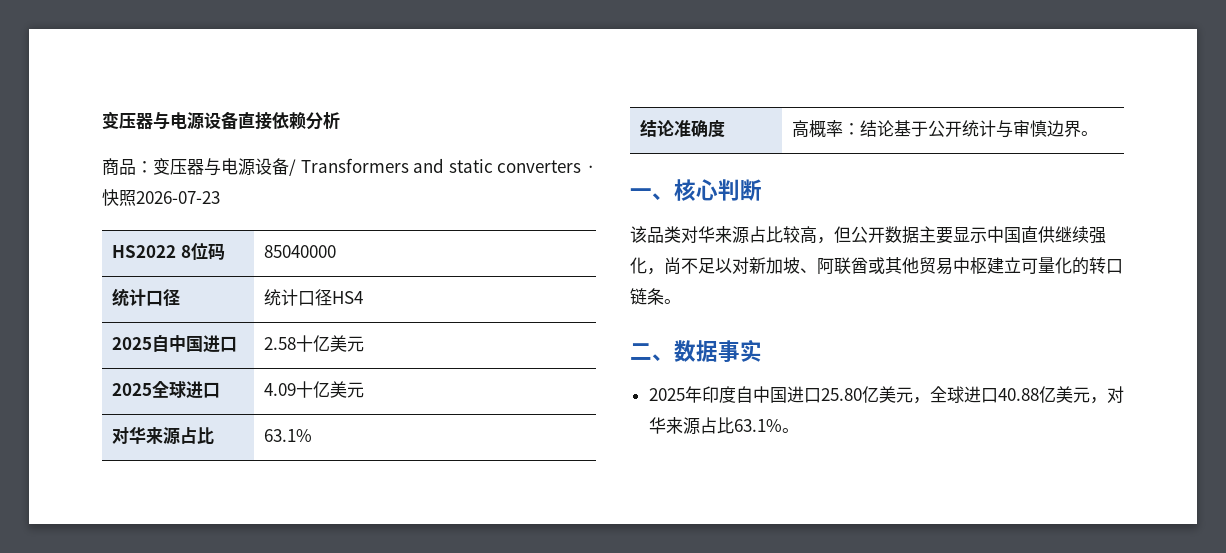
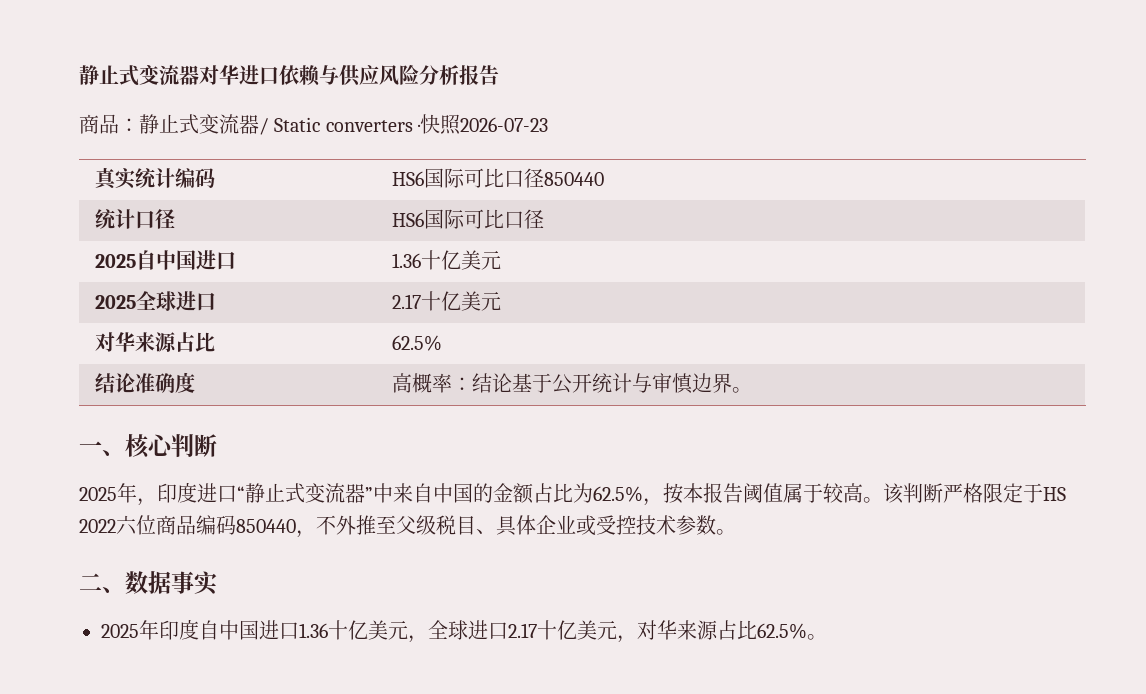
[102,111,306,130] 变压器与电源设备直接依赖 -> [79,64,419,87] 静止式变流器对华进口依赖与供应风险
(340, 120) none -> [459,65,499,85] 报告
[153,158,596,176] [102,189,220,206] [112,243,225,260] [264,245,337,258] 变压器与电源设备/ Transformers and static converters ·快照2026-07-23 // HS2022 8位码 | 85040000 -> [139,114,549,135] [94,167,215,190] [391,168,604,188] 静止式变流器/ Static converters ·快照2026-07-23 // 真实统计编码 | HS6国际可比口径850440
[264,289,364,306] 统计口径HS4 -> [391,209,544,229] HS6国际可比口径
[264,337,297,350] 2.58 -> [391,253,421,268] 1.36
[264,383,297,396] 4.09 -> [391,294,421,309] 2.17
[264,429,313,442] 63.1% -> [391,335,442,351] 62.5%
[630,226,1106,244] [630,257,1123,275] [630,288,664,305] 该品类对华来源占比较高，但公开数据主要显示中国直供继续强化，尚不足以对新加坡、阿联酋或其他贸易中枢建立可量化的转口链条 -> [79,482,1066,506] [79,515,716,538] 2025年，印度进口“静止式变流器”中来自中国的金额占比为62.5%，按本报告阈值属于较高。该判断严格限定于HS 2022六位商品编码850440，不外推至父级税目、具体企业或受控技术参数
[820,388,862,401] 25.80 -> [299,620,348,640] 1.36十
[997,388,1039,401] 40.88 -> [508,620,557,640] 2.17十
[733,419,782,432] 63.1% -> [757,623,807,639] 62.5%

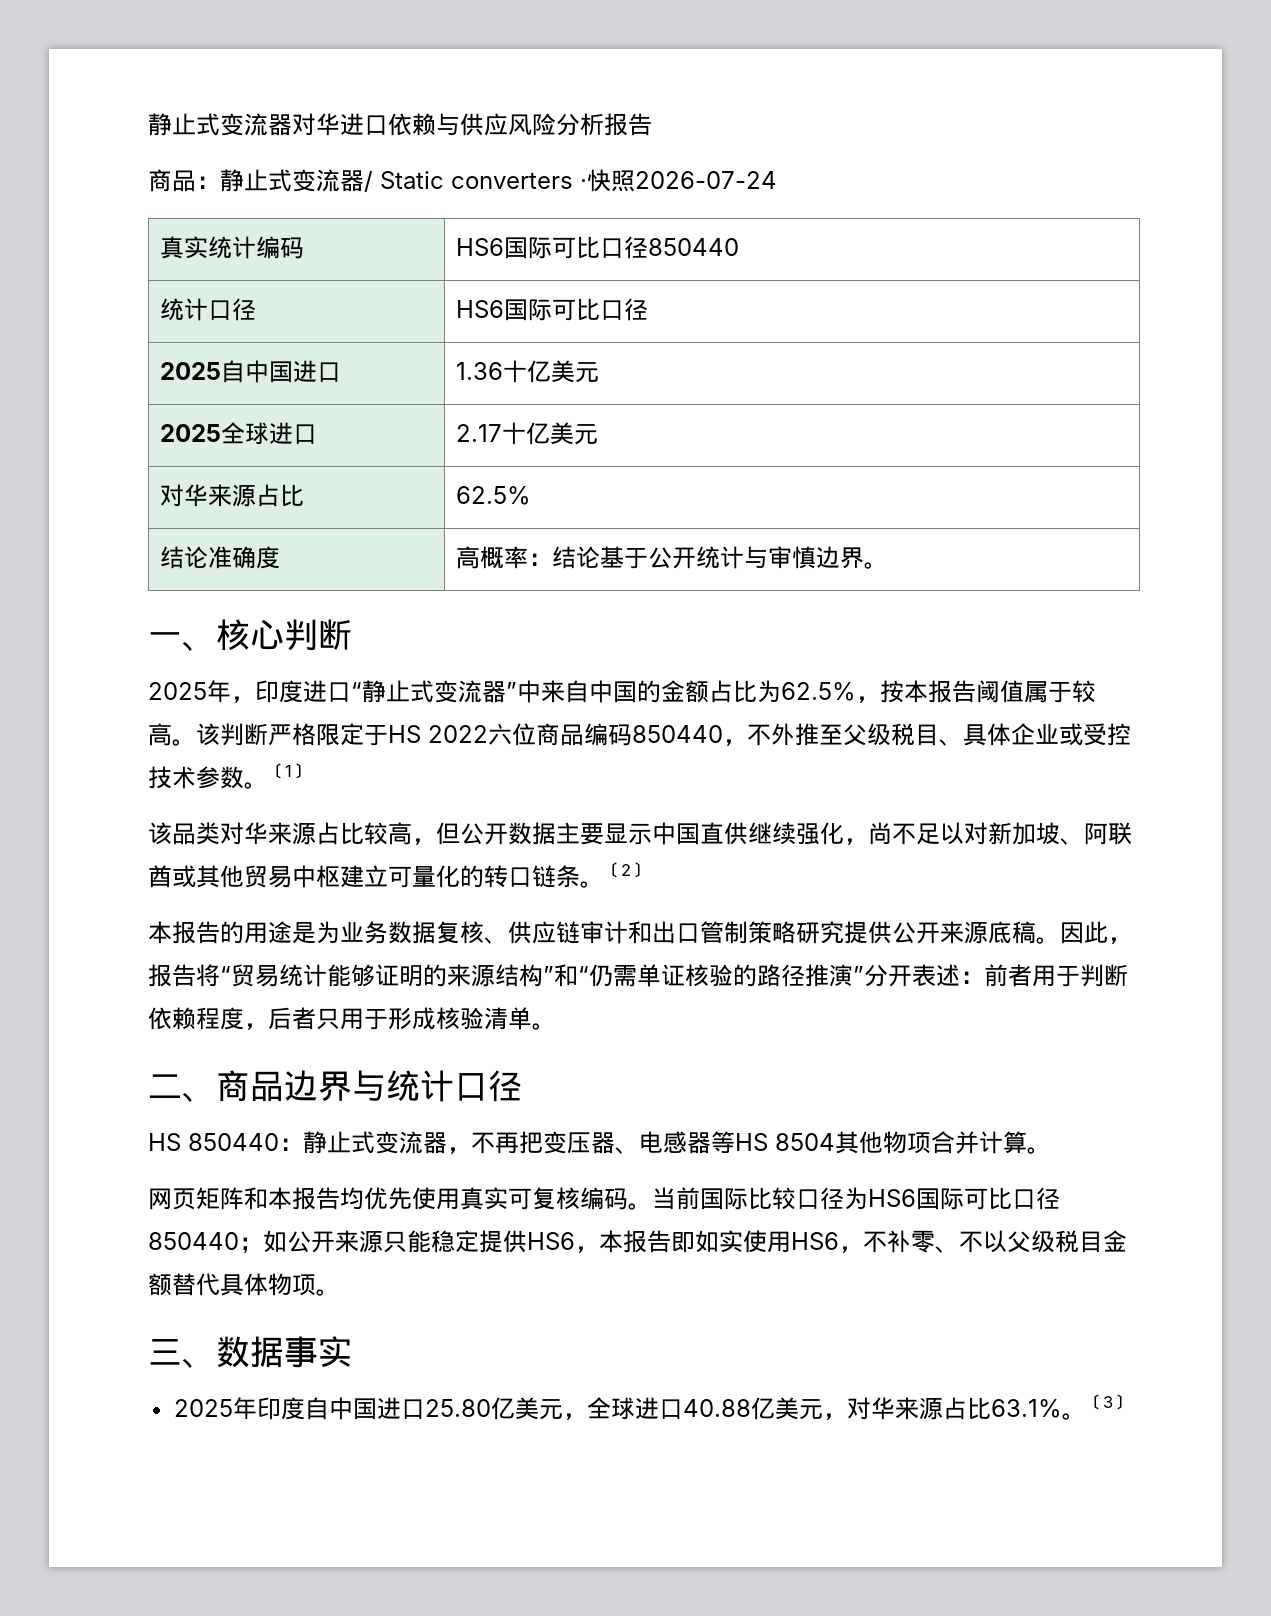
[460,117,549,132] 2026-07-23 -> [635,171,777,189] 2026-07-24
[79,573,102,591] // 二 -> [268,763,309,779] [148,822,1132,845] [148,865,604,888] [604,862,648,878] [148,921,1132,944] [148,964,1128,987] [148,1007,556,1030] [148,1070,522,1102] [148,1131,1051,1154] [148,1187,1060,1210] [148,1230,1127,1254] [148,1273,340,1296] [148,1339,182,1365] 〔1〕 // 该品类对华来源占比较高，但公开数据主要显示中国直供继续强化，尚不足以对新加坡、阿联酋或其他贸易中枢建立可量化的转口链条。〔2〕 // 本报告的用途是为业务数据复核、供应链审计和出口管制策略研究提供公开来源底稿。因此，报告将“贸易统计能够证明的来源结构”和“仍需单证核验的路径推演”分开表述：前者用于判断依赖程度，后者只用于形成核验清单。 // 二、商品边界与统计口径 // HS 850440：静止式变流器，不再把变压器、电感器等HS 8504其他物项合并计算。 // 网页矩阵和本报告均优先使用真实可复核编码。当前国际比较口径为HS6国际可比口径850440；如公开来源只能稳定提供HS6，本报告即如实使用HS6，不补零、不以父级税目金额替代具体物项。 // 三
[299,620,348,640] 1.36十 -> [425,1399,492,1417] 25.80
[508,620,557,640] 2.17十 -> [683,1399,752,1417] 40.88
[757,623,827,640] 62.5%。 -> [991,1399,1087,1420] [1086,1394,1131,1410] 63.1%。〔3〕

